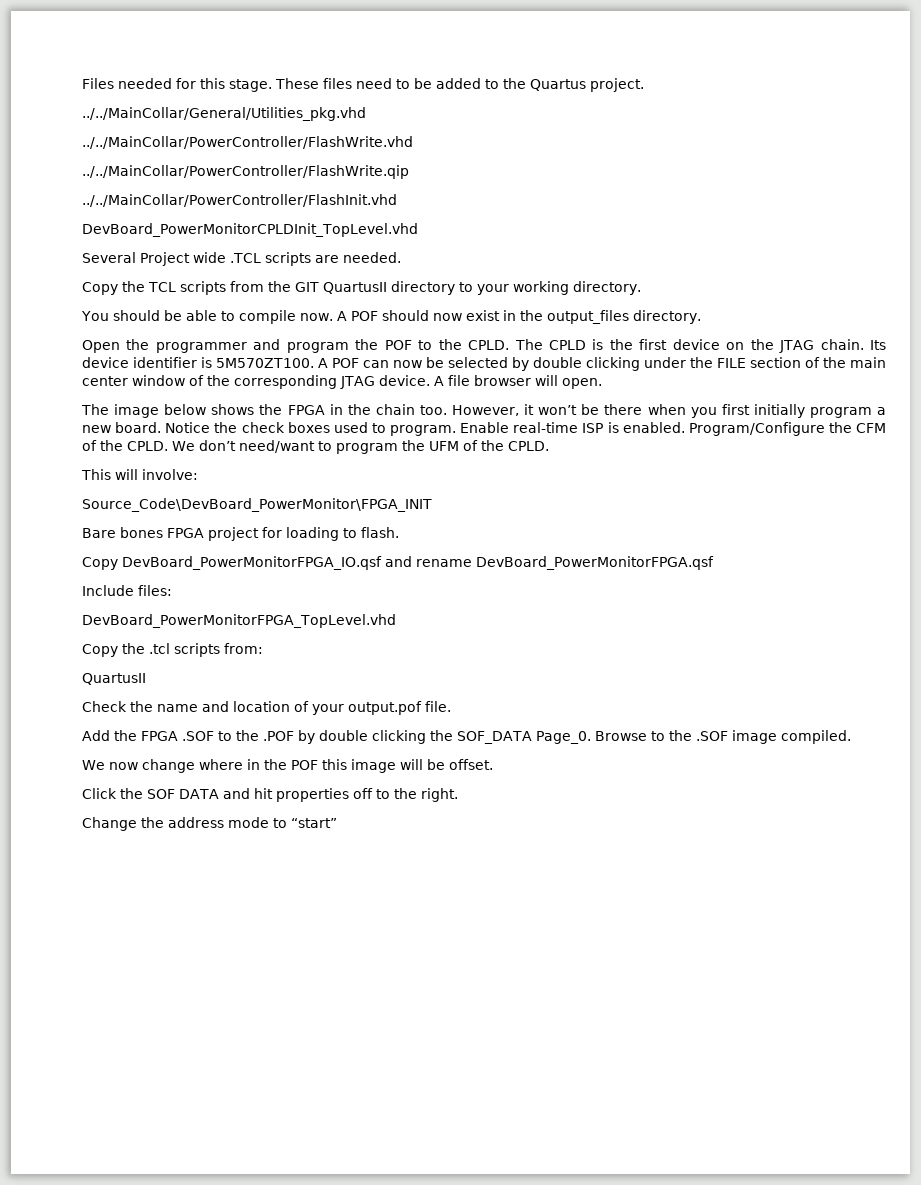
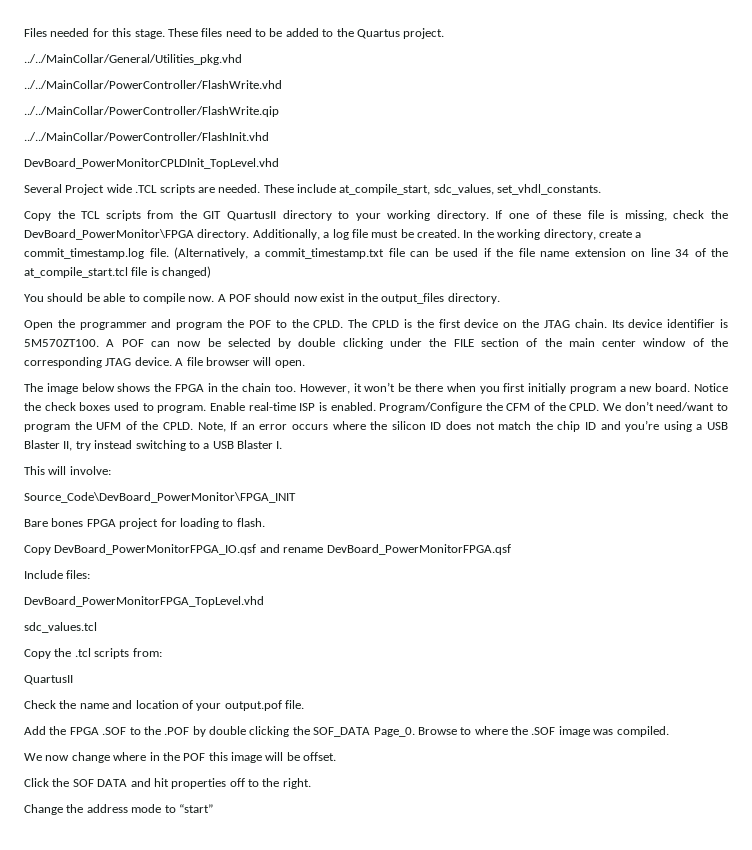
(401, 257) none -> [263,184,602,195] These include at_compile_start, sdc_values, set_vhdl_constants.
(641, 288) none -> [495,210,728,221] [24,229,642,240] [24,247,728,259] [24,266,212,278] If one of these file is missing, check the DevBoard_PowerMonitor\FPGA directory. Additionally, a log file must be created. In the working directory, create a commit_timestamp.log file. (Alternatively, a commit_timestamp.txt file can be used if the file name extension on line 34 of the at_compile_start.tcl file is changed)
(549, 446) none -> [197,420,729,432] [24,440,283,451] Note, If an error occurs where the silicon ID does not match the chip ID and you’re using a USB Blaster II, try instead switching to a USB Blaster I.
(396, 621) none -> [24,622,97,633] // sdc_values.tcl
(665, 736) none -> [474,726,508,735] where
(777, 737) none -> [593,729,614,735] was

